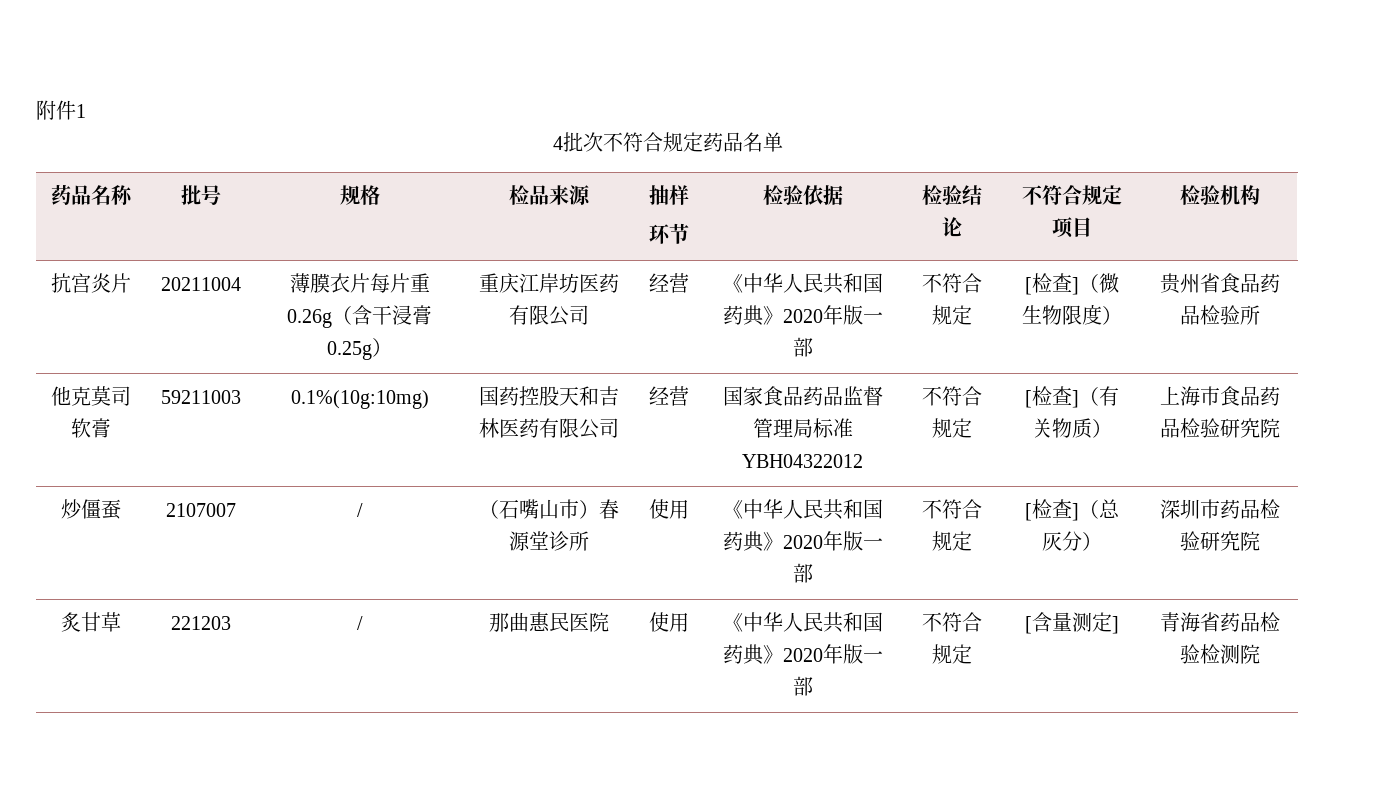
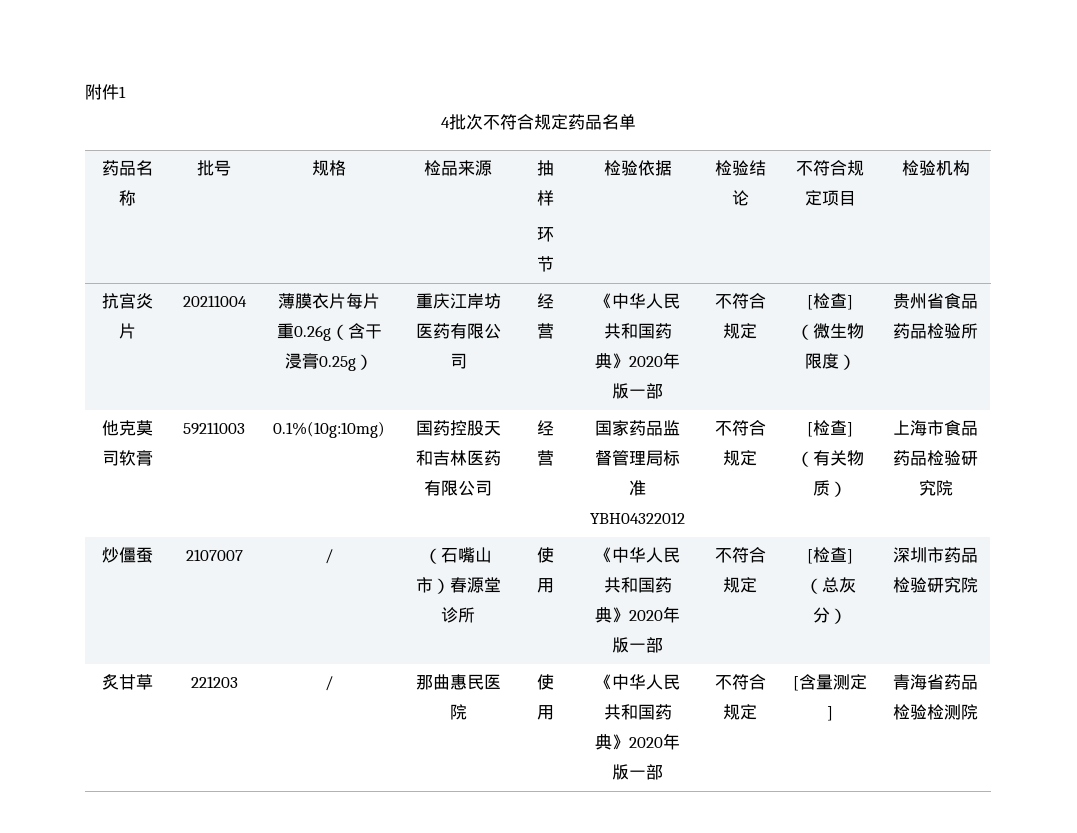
[762,386,803,406] 食品 -> (629, 428) none

